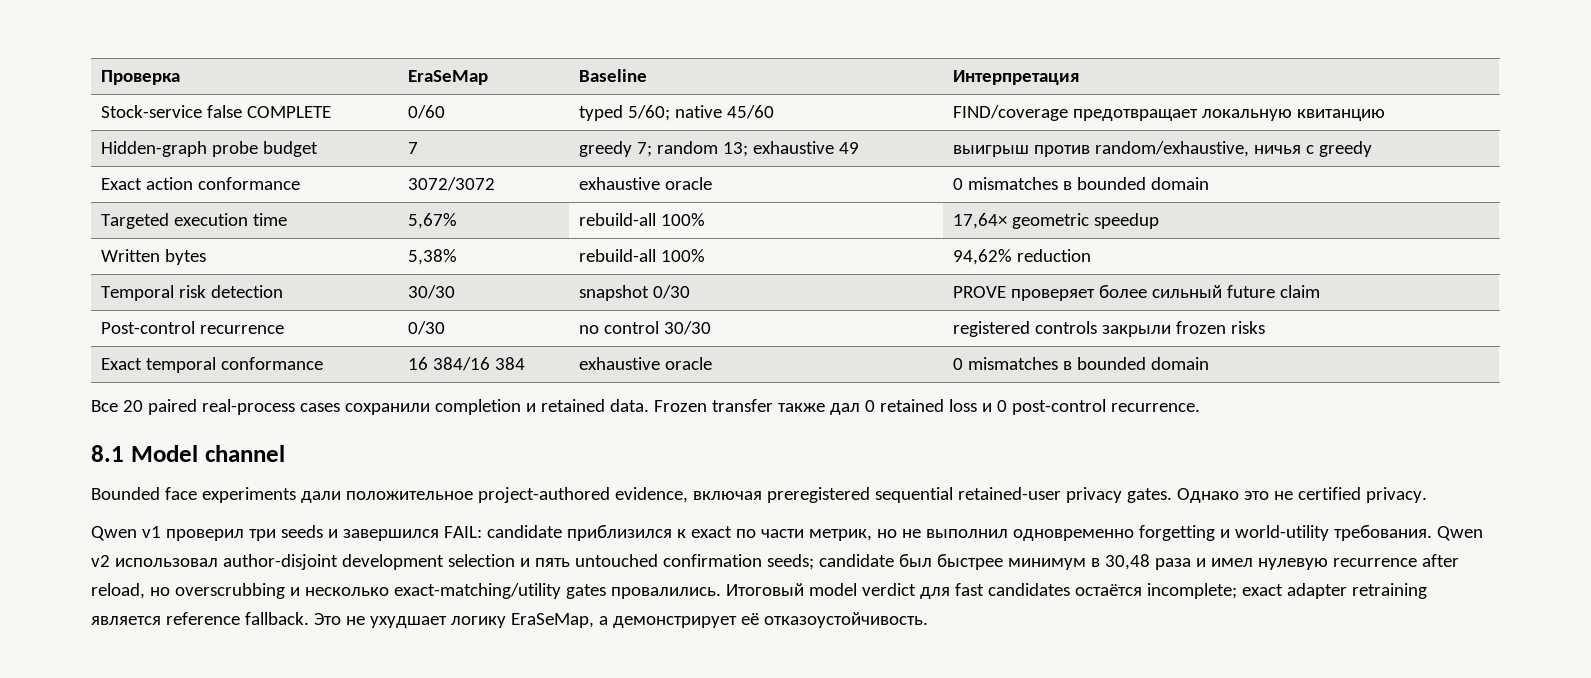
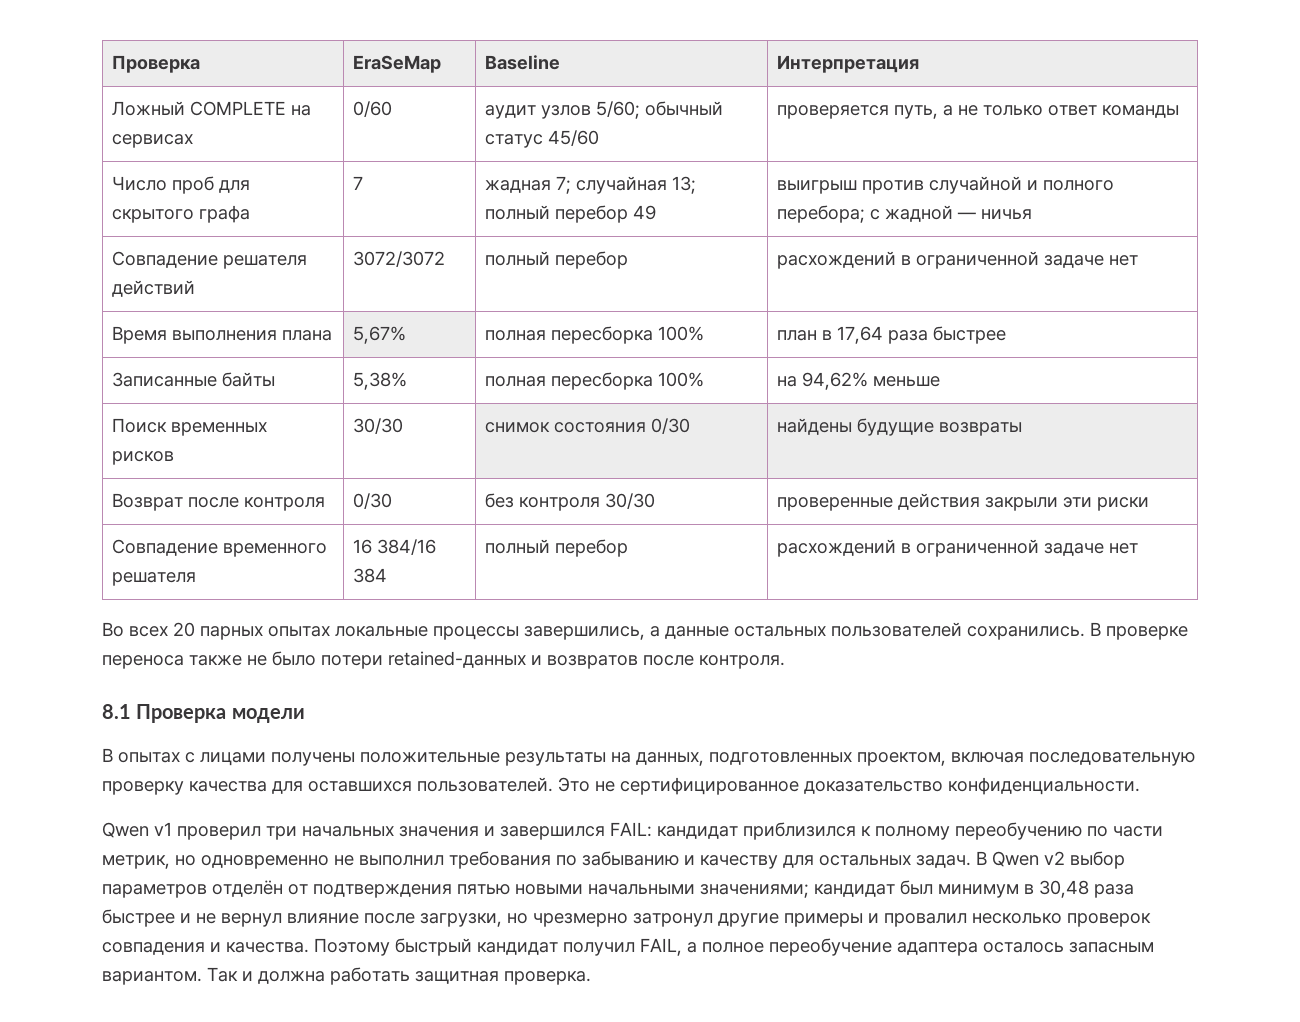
[100,105,242,118] Stock-service false -> [112,101,186,116] Ложный
(331, 112) none -> [291,105,312,116] [112,134,194,148] на сервисах
[578,105,774,121] [952,105,1385,121] [100,141,318,157] [407,142,418,154] [578,141,859,157] [952,141,1372,157] [100,177,300,190] [407,177,495,191] [578,177,712,190] [952,177,1209,190] [100,213,287,229] typed 5/60; native 45/60 | FIND/coverage предотвращает локальную квитанцию // Hidden-graph probe budget | 7 | greedy 7; random 13; exhaustive 49 | выигрыш против random/exhaustive, ничья с greedy // Exact action conformance | 3072/3072 | exhaustive oracle | 0 mismatches в bounded domain // Targeted execution time -> [485,101,724,119] [485,130,600,148] [777,105,1180,119] [112,176,251,194] [112,205,251,223] [353,176,364,190] [485,176,697,194] [485,205,657,223] [777,176,1115,194] [777,205,1033,223] [112,251,308,269] [112,280,196,297] [353,251,446,267] [485,251,629,269] [777,251,1139,269] [112,326,333,344] аудит узлов 5/60; обычный статус 45/60 | проверяется путь, а не только ответ команды // Число проб для скрытого графа | 7 | жадная 7; случайная 13; полный перебор 49 | выигрыш против случайной и полного перебора; с жадной — ничья // Совпадение решателя действий | 3072/3072 | полный перебор | расхождений в ограниченной задаче нет // Время выполнения плана
[578,213,705,226] [952,213,1159,229] [100,249,206,265] rebuild-all 100% | 17,64× geometric speedup // Written bytes -> [485,326,705,344] [777,326,1007,344] [112,372,276,387] полная пересборка 100% | план в 17,64 раза быстрее // Записанные байты
[578,249,705,262] [952,249,1091,265] [100,285,283,301] [407,285,455,299] [578,285,690,301] [952,285,1320,301] [100,321,284,334] [407,321,445,335] [578,321,711,335] [952,321,1265,337] [100,357,323,373] [407,357,525,371] [578,357,712,370] [952,357,1209,370] [91,399,1200,415] [91,445,285,462] [91,487,1427,503] rebuild-all 100% | 94,62% reduction // Temporal risk detection | 30/30 | snapshot 0/30 | PROVE проверяет более сильный future claim // Post-control recurrence | 0/30 | no control 30/30 | registered controls закрыли frozen risks // Exact temporal conformance | 16 384/16 384 | exhaustive oracle | 0 mismatches в bounded domain // Все 20 paired real-process cases сохранили completion и retained data. Frozen transfer также дал 0 retained loss и 0 post-control recurrence. // 8.1 Model channel // Bounded face experiments дали положительное project-authored evidence, включая preregistered sequential retained-user privacy gates. Однако это не certified privacy. -> [485,372,705,390] [777,372,941,390] [112,418,268,436] [112,451,175,465] [353,418,404,434] [485,418,691,434] [777,418,1023,436] [112,493,326,511] [353,493,393,509] [485,493,656,511] [777,493,1150,511] [112,539,328,557] [112,572,197,586] [353,539,437,555] [353,568,388,583] [485,539,629,557] [777,539,1139,557] [102,622,1188,640] [102,651,785,669] [102,704,305,723] [102,748,1195,766] [102,777,1140,795] полная пересборка 100% | на 94,62% меньше // Поиск временных рисков | 30/30 | снимок состояния 0/30 | найдены будущие возвраты // Возврат после контроля | 0/30 | без контроля 30/30 | проверенные действия закрыли эти риски // Совпадение временного решателя | 16 384/16 384 | полный перебор | расхождений в ограниченной задаче нет // Во всех 20 парных опытах локальные процессы завершились, а данные остальных пользователей сохранились. В проверке переноса также не было потери retained-данных и возвратов после контроля. // 8.1 Проверка модели // В опытах с лицами получены положительные результаты на данных, подготовленных проектом, включая последовательную проверку качества для оставшихся пользователей. Это не сертифицированное доказательство конфиденциальности.
[280,525,323,538] seeds -> [302,826,479,837] начальных значения
[486,525,562,538] candidate -> [657,826,738,839] кандидат
[690,526,732,538] exact -> [875,822,1082,840] полному переобучению
(897, 533) none -> [201,855,329,869] одновременно
[1012,525,1483,541] [91,554,1459,570] [91,583,1427,599] [91,612,928,628] одновременно forgetting и world-utility требования. Qwen v2 использовал author-disjoint development selection и пять untouched confirmation seeds; candidate был быстрее минимум в 30,48 раза и имел нулевую recurrence after reload, но overscrubbing и несколько exact-matching/utility gates провалились. Итоговый model verdict для fast candidates остаётся incomplete; exact adapter retraining является reference fallback. Это не ухудшает логику EraSeMap, а демонстрирует её отказоустойчивость. -> [449,851,1125,869] [102,880,1134,898] [102,909,1151,927] [102,938,1154,956] [102,967,591,985] требования по забыванию и качеству для остальных задач. В Qwen v2 выбор параметров отделён от подтверждения пятью новыми начальными значениями; кандидат был минимум в 30,48 раза быстрее и не вернул влияние после загрузки, но чрезмерно затронул другие примеры и провалил несколько проверок совпадения и качества. Поэтому быстрый кандидат получил FAIL, а полное переобучение адаптера осталось запасным вариантом. Так и должна работать защитная проверка.

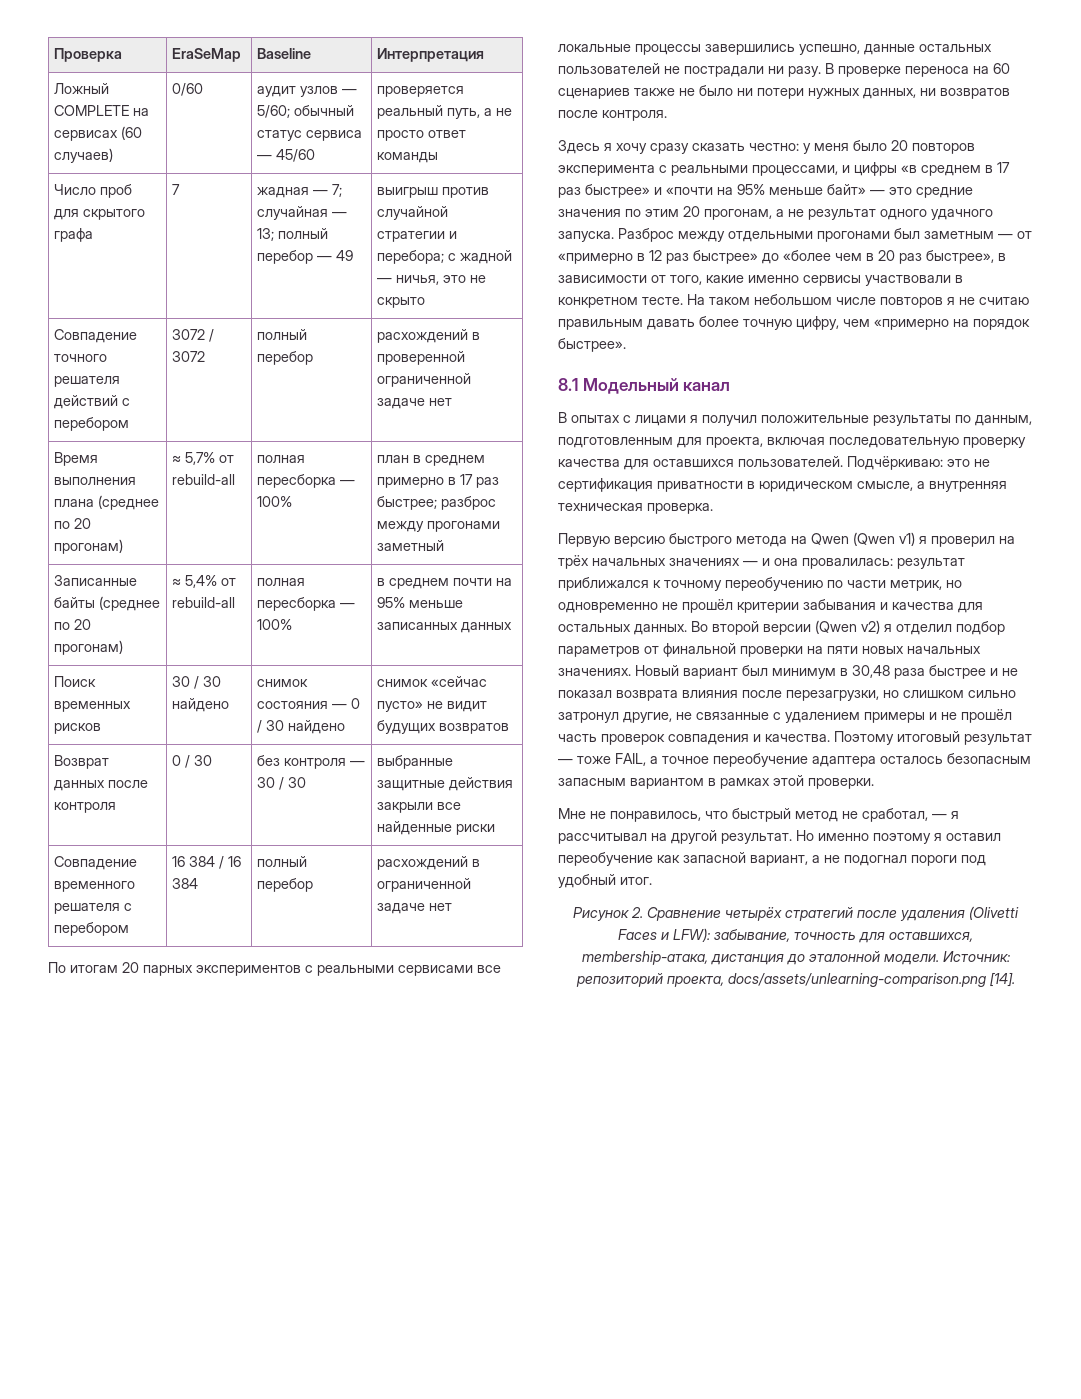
(194, 141) none -> [121,126,143,140] [54,148,114,163] (60 случаев)
(592, 112) none -> [342,89,358,94] —
(544, 141) none -> [306,130,363,141] [257,155,273,160] сервиса —
(890, 112) none -> [377,105,444,119] реальный
[983,105,1044,116] только -> [377,130,425,141] просто
(552, 186) none -> [313,190,329,195] —
(668, 185) none -> [332,212,348,217] —
(629, 214) none -> [317,256,333,261] —
[1027,180,1115,191] и полного -> [377,231,458,242] стратегии и
[981,209,1033,219] [112,251,219,268] ничья // Совпадение -> [396,275,487,285] [377,297,426,308] [54,329,138,343] [54,354,108,362] ничья, это не скрыто // Совпадение точного
[353,251,446,267] [485,251,629,269] [777,251,912,269] | 3072/3072 | полный перебор | расхождений в -> [122,398,131,406] [54,417,130,431] [172,329,215,342] [172,351,206,362] [257,329,308,340] [257,351,314,365] [377,329,481,343] [377,351,466,365] с перебором | 3072 / 3072 | полный перебор | расхождений в проверенной
[353,326,407,344] [485,326,654,344] | 5,67% | полная пересборка -> [98,495,160,510] [54,518,92,529] [54,539,124,554] [172,452,235,465] [172,474,236,485] [257,455,306,463] [257,474,356,488] (среднее по 20 прогонам) | ≈ 5,7% от rebuild-all | полная пересборка —
[837,326,1007,344] [112,372,276,387] [353,372,408,390] [485,372,705,390] [777,372,941,390] 17,64 раза быстрее // Записанные байты | 5,38% | полная пересборка 100% | на 94,62% меньше -> [425,455,486,466] [377,474,500,488] [377,496,497,510] [377,521,501,532] [377,540,445,551] [54,575,138,586] [54,596,161,611] [54,619,92,630] [54,640,124,655] [172,575,237,588] [172,597,236,608] [257,578,306,586] [257,597,356,611] [257,619,293,630] [377,578,513,589] [377,597,464,608] [377,622,513,633] среднем примерно в 17 раз быстрее; разброс между прогонами заметный // Записанные байты (среднее по 20 прогонам) | ≈ 5,4% от rebuild-all | полная пересборка — 100% | в среднем почти на 95% меньше записанных данных
[353,418,404,434] [485,418,691,434] [777,418,1023,436] 30/30 | снимок состояния 0/30 | найдены будущие возвраты -> [172,676,222,689] [172,698,230,712] [257,679,309,687] [257,698,361,709] [257,720,346,734] [377,676,488,687] [377,701,488,712] [377,720,510,734] 30 / 30 найдено | снимок состояния — 0 / 30 найдено | снимок «сейчас пусто» не видит будущих возвратов
(184, 502) none -> [54,780,106,791] данных
[353,493,393,509] 0/30 -> [172,755,213,768] 0 / 30
[605,493,656,509] [777,493,1093,511] 30/30 | проверенные действия закрыли эти -> [350,761,366,766] [257,777,307,790] [377,755,454,769] [377,777,514,791] [377,802,462,813] [377,821,453,835] — 30 / 30 | выбранные защитные действия закрыли все найденные
[353,539,437,555] | 16 384/16 -> [124,903,133,911] [54,922,130,936] [172,856,242,869] с перебором | 16 384 / 16
[102,622,1188,640] [102,651,785,669] Во всех 20 парных опытах локальные процессы завершились, а данные остальных пользователей сохранились. В проверке переноса также не было потери retained-данных и возвратов после контроля. -> [48,962,501,976] [558,44,992,55] [558,63,1010,77] [558,85,1010,99] [558,110,667,121] [558,140,975,154] [558,162,1010,176] [558,184,973,198] [558,206,993,220] [558,228,1032,242] [558,250,1006,264] [558,275,963,286] [558,294,1029,308] [558,316,1030,330] [558,338,626,352] По итогам 20 парных экспериментов с реальными сервисами все локальные процессы завершились успешно, данные остальных пользователей не пострадали ни разу. В проверке переноса на 60 сценариев также не было ни потери нужных данных, ни возвратов после контроля. // Здесь я хочу сразу сказать честно: у меня было 20 повторов эксперимента с реальными процессами, и цифры «в среднем в 17 раз быстрее» и «почти на 95% меньше байт» — это средние значения по этим 20 прогонам, а не результат одного удачного запуска. Разброс между отдельными прогонами был заметным — от «примерно в 12 раз быстрее» до «более чем в 20 раз быстрее», в зависимости от того, какие именно сервисы участвовали в конкретном тесте. На таком небольшом числе повторов я не считаю правильным давать более точную цифру, чем «примерно на порядок быстрее».
[136,704,305,723] Проверка модели -> [582,378,731,394] Модельный канал
[271,752,946,766] получены положительные результаты на данных, подготовленных проектом, -> [690,415,1032,426] [558,437,763,448] я получил положительные результаты по данным, подготовленным для проекта,
[558,777,1140,795] [102,822,950,840] Это не сертифицированное доказательство конфиденциальности. // Qwen v1 проверил три начальных значения и завершился FAIL: кандидат приблизился к полному -> [847,456,990,470] [558,478,1007,492] [558,503,713,514] [558,532,1015,547] [558,555,965,569] [558,577,722,591] Подчёркиваю: это не сертификация приватности в юридическом смысле, а внутренняя техническая проверка. // Первую версию быстрого метода на Qwen (Qwen v1) я проверил на трёх начальных значениях — и она провалилась: результат приближался к точному
[359,851,1125,869] [102,880,895,898] выполнил требования по забыванию и качеству для остальных задач. В Qwen v2 выбор параметров отделён от подтверждения пятью новыми начальными значениями; кандидат -> [682,599,983,613] [558,620,1005,635] [558,643,981,657] [558,665,738,679] прошёл критерии забывания и качества для остальных данных. Во второй версии (Qwen v2) я отделил подбор параметров от финальной проверки на пяти новых начальных значениях. Новый вариант
[221,913,1062,927] вернул влияние после загрузки, но чрезмерно затронул другие примеры и провалил несколько -> [558,690,1016,701] [558,709,1012,723] [558,734,597,742] показал возврата влияния после перезагрузки, но слишком сильно затронул другие, не связанные с удалением примеры и не прошёл часть
[395,938,635,956] быстрый кандидат получил -> [897,731,1032,745] [558,756,611,764] итоговый результат — тоже
[702,942,764,953] полное -> [662,756,709,764] точное
[1069,942,1154,953] [102,967,591,985] запасным вариантом. Так и должна работать защитная проверка. -> [947,753,1031,764] [558,775,874,789] [558,808,959,822] [558,830,1001,844] [558,852,986,866] [558,874,652,888] [573,906,1019,921] [618,928,973,943] [581,951,1010,965] [575,972,1015,987] безопасным запасным вариантом в рамках этой проверки. // Мне не понравилось, что быстрый метод не сработал, — я рассчитывал на другой результат. Но именно поэтому я оставил переобучение как запасной вариант, а не подогнал пороги под удобный итог. // Рисунок 2. Сравнение четырёх стратегий после удаления (Olivetti Faces и LFW): забывание, точность для оставшихся, membership-атака, дистанция до эталонной модели. Источник: репозиторий проекта, docs/assets/unlearning-comparison.png [14].

